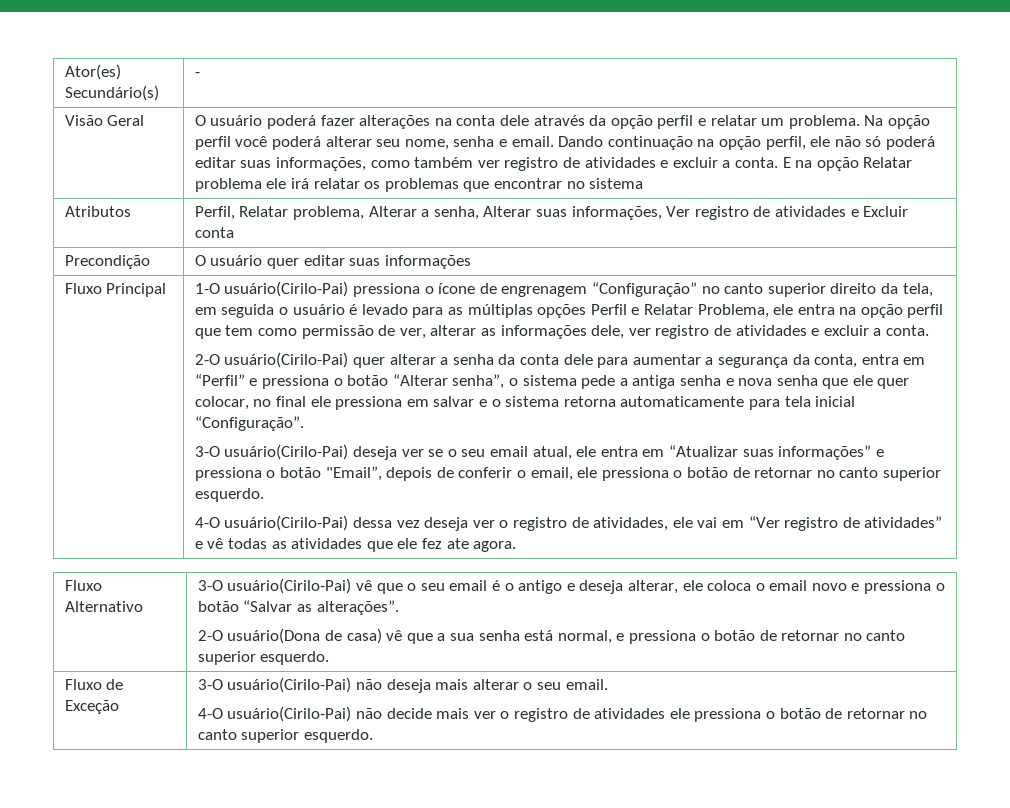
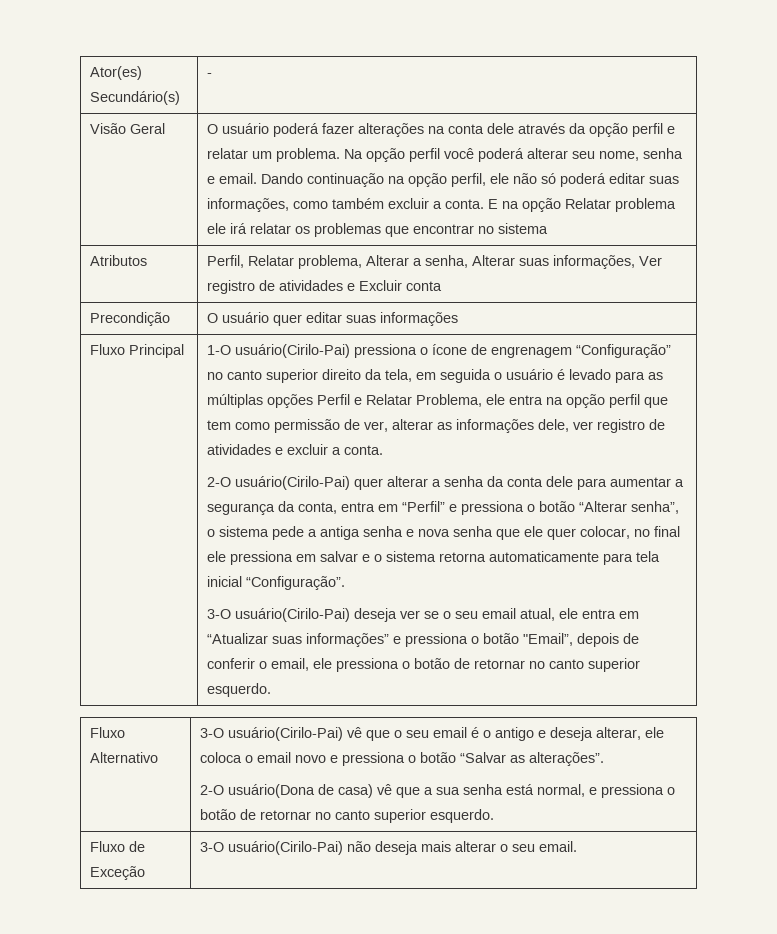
[477,157,669,171] ver registro de atividades e -> (384, 203) none
[194,515,943,531] [194,538,517,552] // 4-O usuário(Cirilo-Pai) dessa vez deseja ver o registro de atividades, ele vai em “Ver registro de atividades” e vê todas as atividades que ele fez ate agora. -> (271, 690) none
[197,706,928,722] [197,729,374,743] // 4-O usuário(Cirilo-Pai) não decide mais ver o registro de atividades ele pressiona o botão de retornar no canto superior esquerdo. -> (577, 846) none

